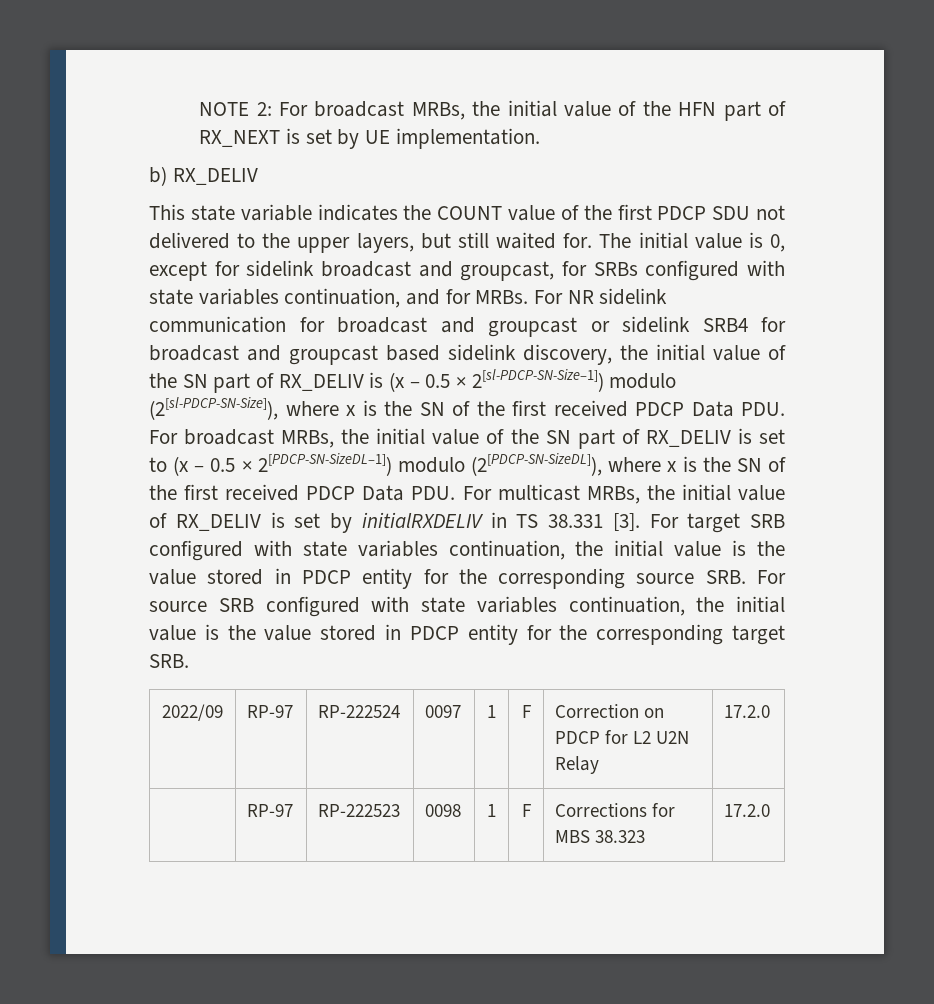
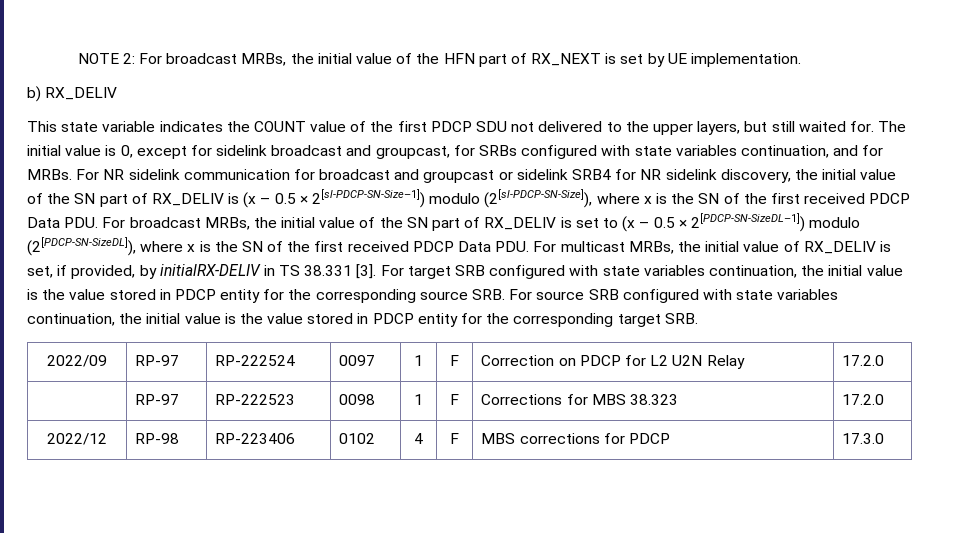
[149,345,440,365] broadcast and groupcast based -> [640,169,662,180] NR
[294,512,484,533] set by initialRXDELIV -> [27,264,261,279] set, if provided, by initialRX-DELIV
(771, 810) none -> [47,433,107,445] [135,433,180,444] [215,433,296,444] [339,433,376,444] [414,433,423,444] [450,433,459,444] [481,433,670,444] [842,433,885,444] // 2022/12 | RP-98 | RP-223406 | 0102 | 4 | F | MBS corrections for PDCP | 17.3.0

